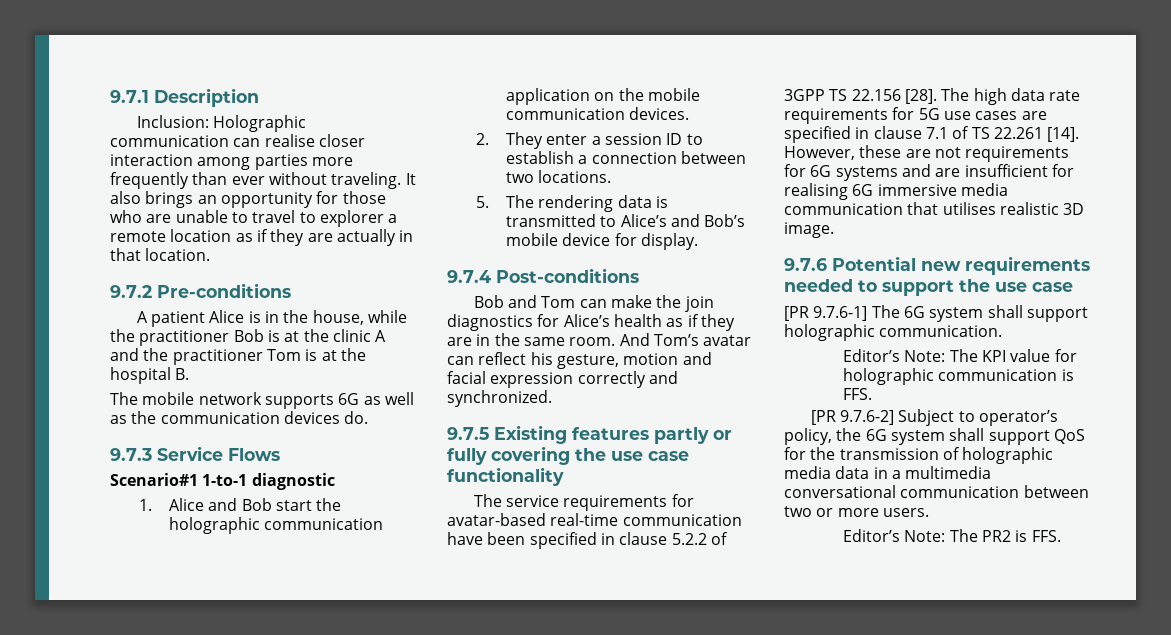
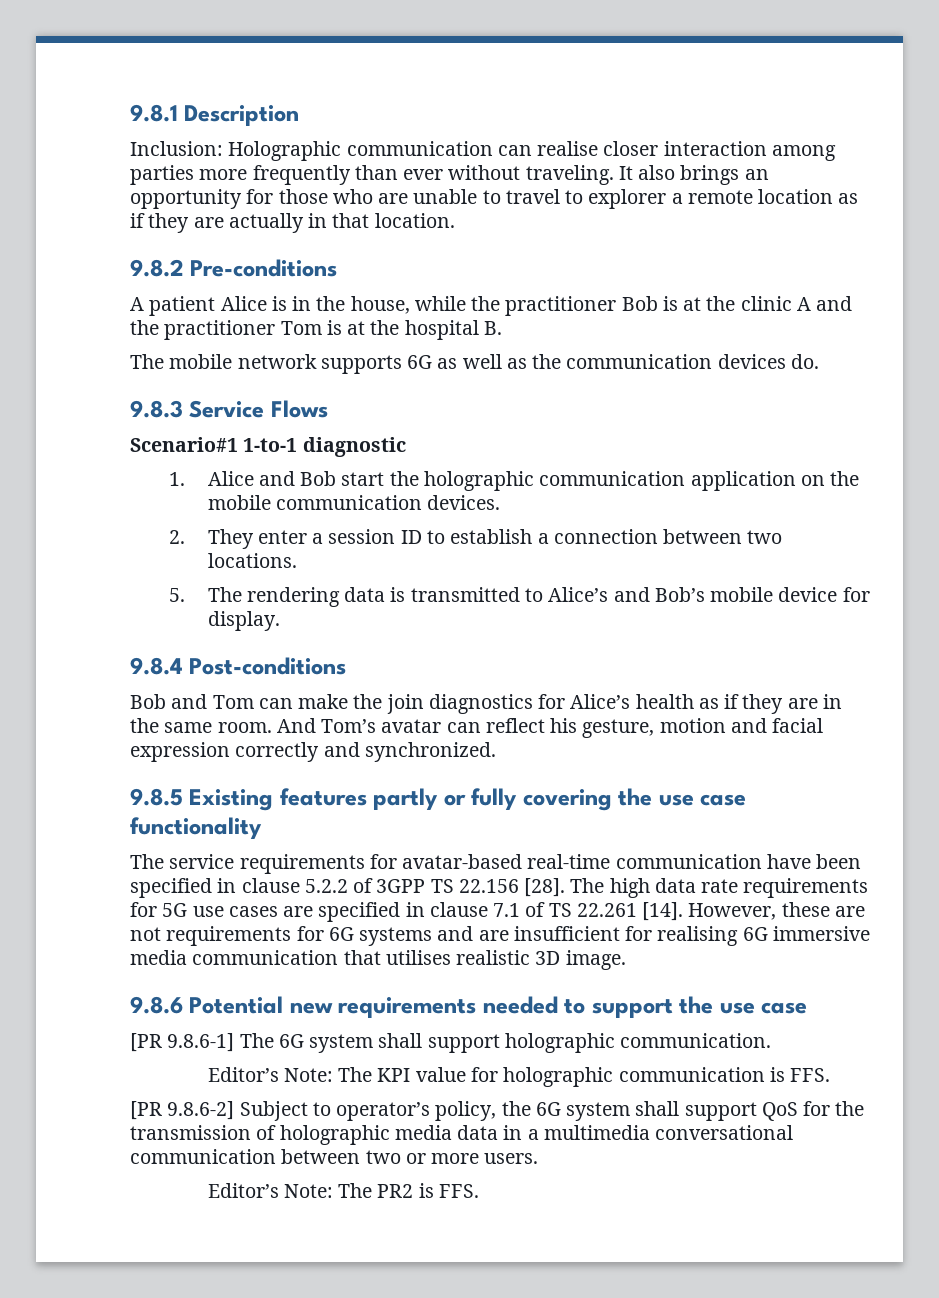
[110,90,149,103] 9.7.1 -> [130,104,178,122] 9.8.1
[110,285,152,298] 9.7.2 -> [130,259,184,277] 9.8.2
[110,448,152,461] 9.7.3 -> [130,400,183,418] 9.8.3
[447,270,491,283] 9.7.4 -> [130,657,183,675] 9.8.4
[447,427,489,440] 9.7.5 -> [130,788,183,806] 9.8.5
[784,258,827,271] 9.7.6 -> [130,996,183,1014] 9.8.6
[813,306,868,321] 9.7.6-1] -> [167,1033,235,1052] 9.8.6-1]
[839,410,894,425] 9.7.6-2] -> [167,1101,235,1120] 9.8.6-2]

